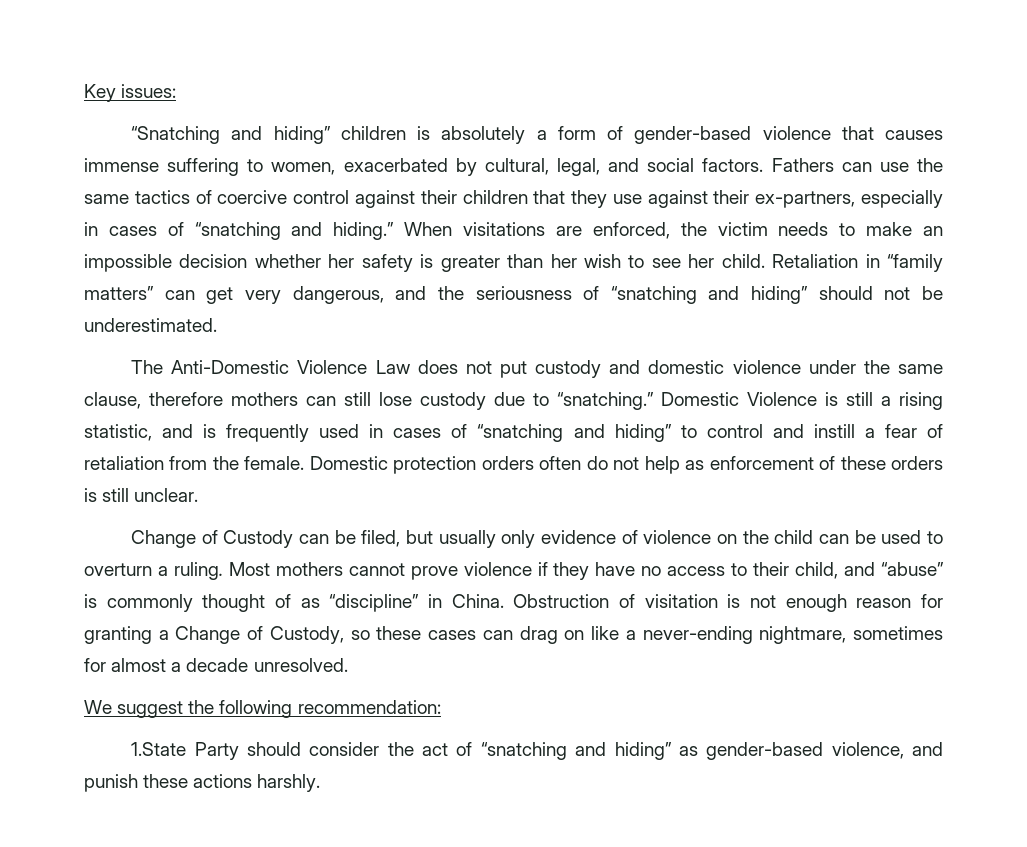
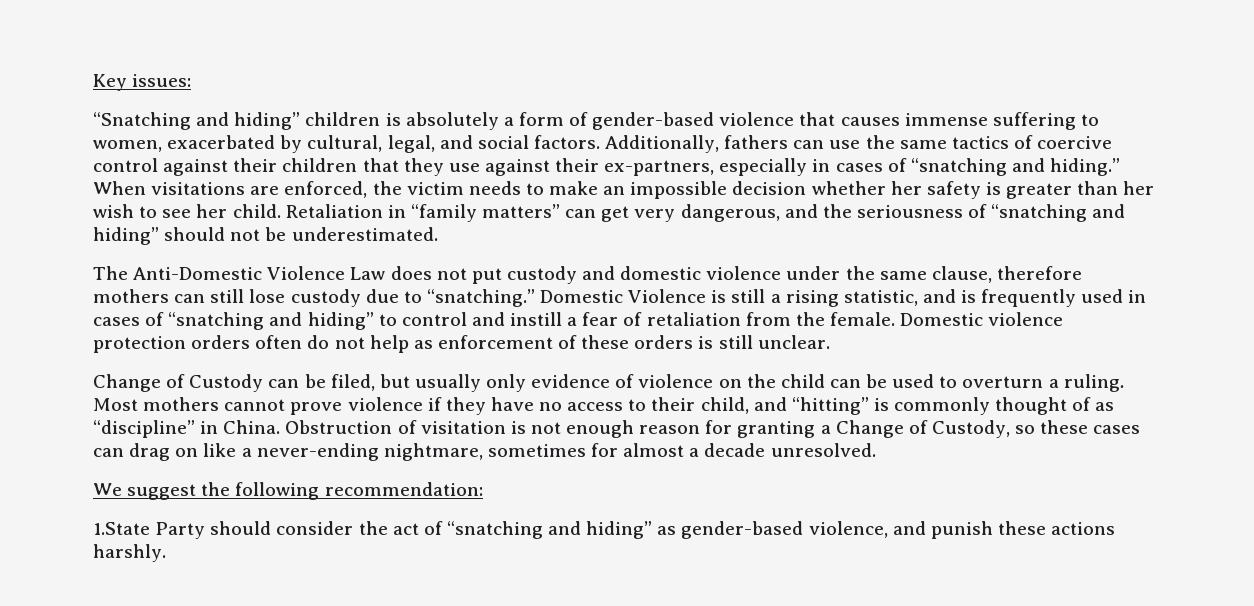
[771,158,834,172] Fathers -> [605,135,789,153] Additionally, fathers
(388, 463) none -> [988,312,1064,326] violence
[881,562,945,576] “abuse” -> [791,397,869,415] “hitting”

